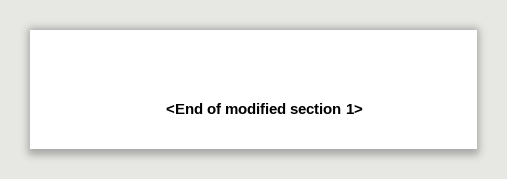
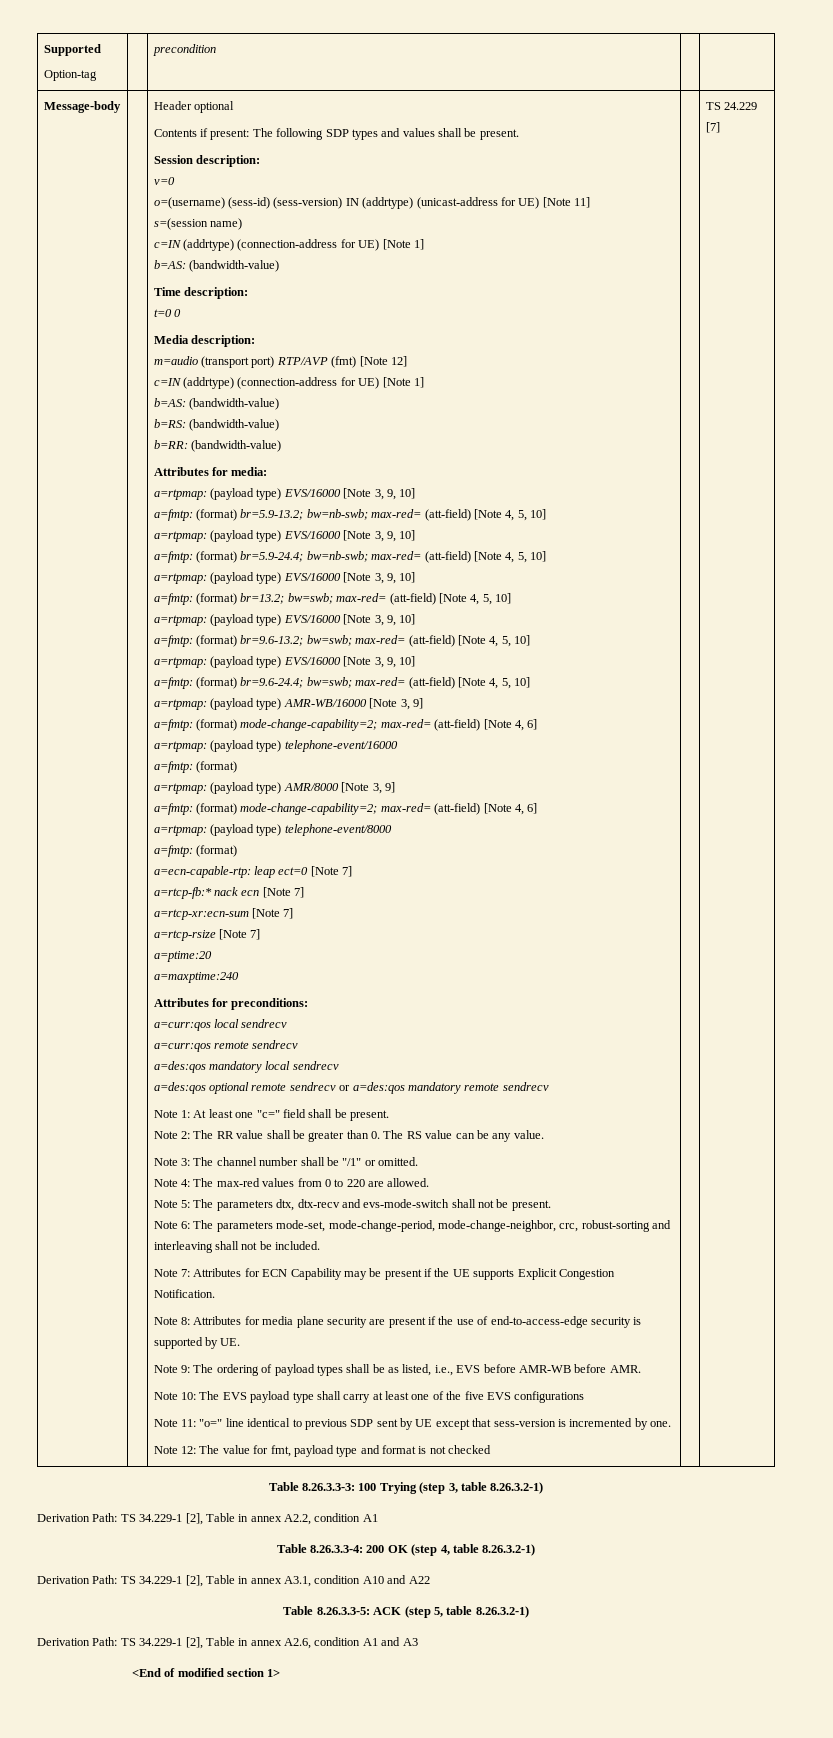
(166, 108) none -> [43,44,101,56] [43,70,97,81] [152,44,216,56] [43,101,121,113] [153,101,235,113] [153,128,519,140] [153,155,261,167] [153,177,175,185] [153,197,591,209] [153,218,243,230] [153,239,424,251] [153,260,280,272] [153,287,249,299] [153,309,182,317] [153,335,256,347] [153,356,407,368] [153,377,424,389] [153,398,280,410] [153,419,280,431] [153,440,282,452] [153,467,268,476] [153,488,416,500] [153,509,547,521] [153,530,416,542] [153,551,547,563] [153,572,416,584] [153,593,512,605] [153,614,416,626] [153,635,531,647] [153,656,416,668] [153,677,531,689] [153,698,423,710] [153,719,538,731] [153,740,398,752] [153,761,238,773] [153,782,395,794] [153,803,538,815] [153,824,392,836] [153,845,238,857] [153,866,353,878] [153,887,305,899] [153,908,294,920] [153,929,261,941] [153,951,212,962] [153,972,239,983] [153,998,309,1010] [153,1019,288,1031] [153,1040,299,1052] [153,1061,339,1073] [153,1082,549,1094] [153,1109,390,1121] [153,1130,544,1142] [153,1157,419,1166] [153,1178,430,1187] [153,1199,551,1211] [153,1220,672,1232] [153,1241,321,1253] [153,1268,615,1280] [153,1289,215,1298] [153,1316,642,1328] [153,1337,241,1349] [153,1364,641,1376] [153,1391,585,1403] [153,1418,672,1430] [153,1445,492,1457] [705,102,758,110] [705,122,720,133] [268,1482,544,1494] [37,1513,378,1525] [276,1544,536,1556] [37,1575,430,1587] [283,1606,529,1618] [37,1637,418,1649] Supported // Option-tag | | precondition | | // Message-body | | Header optional // Contents if present: The following SDP types and values shall be present. // Session description: // v=0 // o=(username) (sess-id) (sess-version) IN (addrtype) (unicast-address for UE) [Note 11] // s=(session name) // c=IN (addrtype) (connection-address for UE) [Note 1] // b=AS: (bandwidth-value) // Time description: // t=0 0 // Media description: // m=audio (transport port) RTP/AVP (fmt) [Note 12] // c=IN (addrtype) (connection-address for UE) [Note 1] // b=AS: (bandwidth-value) // b=RS: (bandwidth-value) // b=RR: (bandwidth-value) // Attributes for media: // a=rtpmap: (payload type) EVS/16000 [Note 3, 9, 10] // a=fmtp: (format) br=5.9-13.2; bw=nb-swb; max-red= (att-field) [Note 4, 5, 10] // a=rtpmap: (payload type) EVS/16000 [Note 3, 9, 10] // a=fmtp: (format) br=5.9-24.4; bw=nb-swb; max-red= (att-field) [Note 4, 5, 10] // a=rtpmap: (payload type) EVS/16000 [Note 3, 9, 10] // a=fmtp: (format) br=13.2; bw=swb; max-red= (att-field) [Note 4, 5, 10] // a=rtpmap: (payload type) EVS/16000 [Note 3, 9, 10] // a=fmtp: (format) br=9.6-13.2; bw=swb; max-red= (att-field) [Note 4, 5, 10] // a=rtpmap: (payload type) EVS/16000 [Note 3, 9, 10] // a=fmtp: (format) br=9.6-24.4; bw=swb; max-red= (att-field) [Note 4, 5, 10] // a=rtpmap: (payload type) AMR-WB/16000 [Note 3, 9] // a=fmtp: (format) mode-change-capability=2; max-red= (att-field) [Note 4, 6] // a=rtpmap: (payload type) telephone-event/16000 // a=fmtp: (format) // a=rtpmap: (payload type) AMR/8000 [Note 3, 9] // a=fmtp: (format) mode-change-capability=2; max-red= (att-field) [Note 4, 6] // a=rtpmap: (payload type) telephone-event/8000 // a=fmtp: (format) // a=ecn-capable-rtp: leap ect=0 [Note 7] // a=rtcp-fb:* nack ecn [Note 7] // a=rtcp-xr:ecn-sum [Note 7] // a=rtcp-rsize [Note 7] // a=ptime:20 // a=maxptime:240 // Attributes for preconditions: // a=curr:qos local sendrecv // a=curr:qos remote sendrecv // a=des:qos mandatory local sendrecv // a=des:qos optional remote sendrecv or a=des:qos mandatory remote sendrecv // Note 1: At least one "c=" field shall be present. // Note 2: The RR value shall be greater than 0. The RS value can be any value. // Note 3: The channel number shall be "/1" or omitted. // Note 4: The max-red values from 0 to 220 are allowed. // Note 5: The parameters dtx, dtx-recv and evs-mode-switch shall not be present. // Note 6: The parameters mode-set, mode-change-period, mode-change-neighbor, crc, robust-sorting and interleaving shall not be included. // Note 7: Attributes for ECN Capability may be present if the UE supports Explicit Congestion Notification. // Note 8: Attributes for media plane security are present if the use of end-to-access-edge security is supported by UE. // Note 9: The ordering of payload types shall be as listed, i.e., EVS before AMR-WB before AMR. // Note 10: The EVS payload type shall carry at least one of the five EVS configurations // Note 11: "o=" line identical to previous SDP sent by UE except that sess-version is incremented by one. // Note 12: The value for fmt, payload type and format is not checked | | TS 24.229 [7] // Table 8.26.3.3-3: 100 Trying (step 3, table 8.26.3.2-1) // Derivation Path: TS 34.229-1 [2], Table in annex A2.2, condition A1 // Table 8.26.3.3-4: 200 OK (step 4, table 8.26.3.2-1) // Derivation Path: TS 34.229-1 [2], Table in annex A3.1, condition A10 and A22 // Table 8.26.3.3-5: ACK (step 5, table 8.26.3.2-1) // Derivation Path: TS 34.229-1 [2], Table in annex A2.6, condition A1 and A3 //

